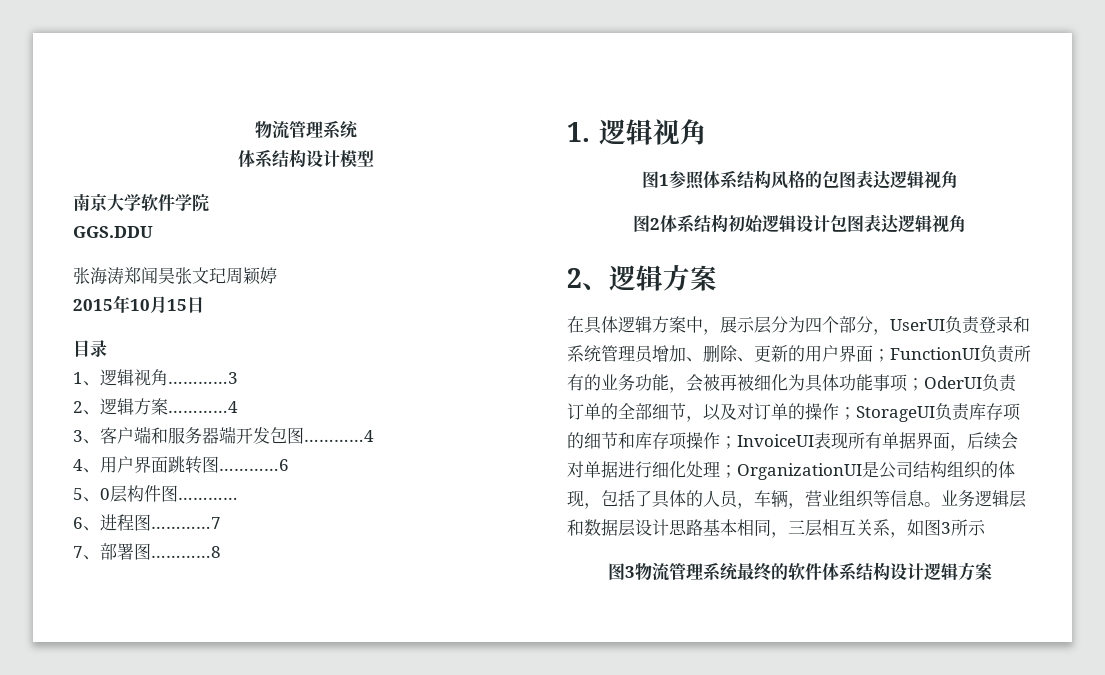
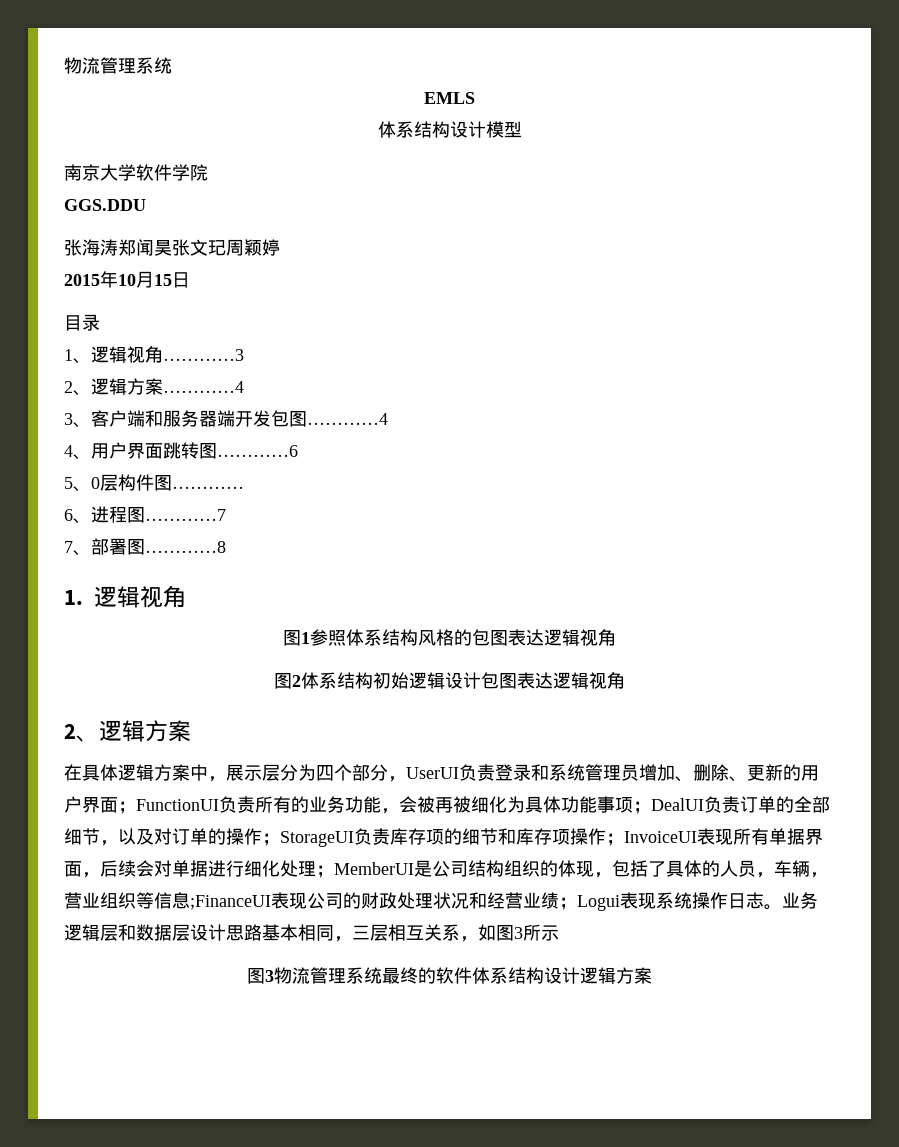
[254,120,358,139] 物流管理系统 -> [64,57,172,74] [424,92,475,104] 物流管理系统 // EMLS
[924,376,982,389] OderUI -> [651,798,704,811] DealUI
[737,463,862,480] OrganizationUI -> [334,862,414,875] MemberUI
(925, 498) none -> [190,892,764,911] ;FinanceUI表现公司的财政处理状况和经营业绩；Logui表现系统操作日志

